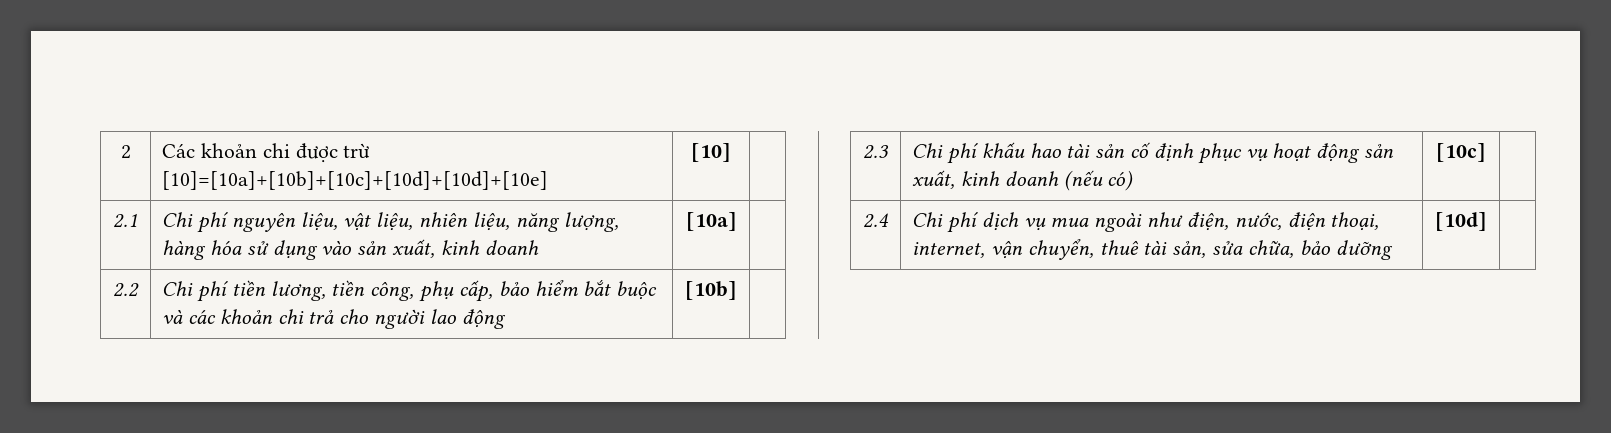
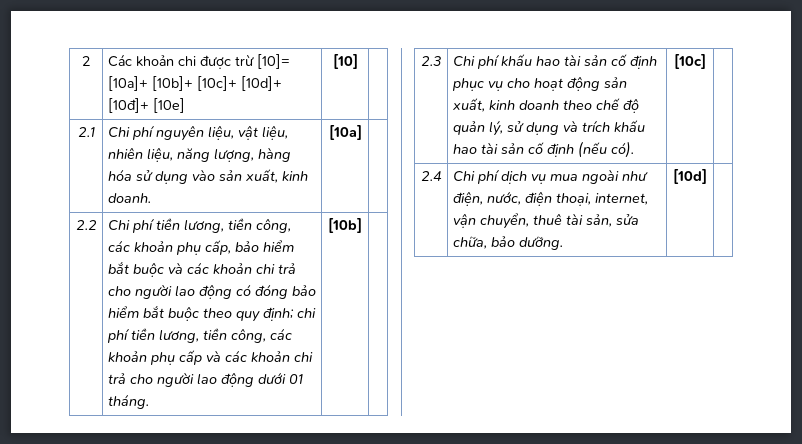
[162,171,549,190] [10]=[10a]+[10b]+[10c]+[10d]+[10d]+[10e] -> [256,54,290,69] [107,76,282,91] [107,98,185,113] [10]= [10a]+ [10b]+ [10c]+ [10d]+ [10đ]+ [10e]
[484,240,539,255] doanh -> [107,193,151,203] doanh.
(415, 291) none -> [107,240,173,252] các khoản
(506, 319) none -> [235,284,316,299] [107,305,316,322] [106,328,293,343] [107,350,313,365] [107,372,303,387] [107,394,149,409] có đóng bảo hiểm bắt buộc theo quy định; chi phí tiền lương, tiền công, các khoản phụ cấp và các khoản chi trả cho người lao động dưới 01 tháng.
(1268, 155) none -> [506,78,530,88] cho
[1063,170,1134,191] (nếu có) -> [562,98,639,113] [452,120,645,136] [452,141,634,158] theo chế độ quản lý, sử dụng và trích khấu hao tài sản cố định (nếu có).
[1335,240,1393,260] dưỡng -> [518,236,563,250] dưỡng.

